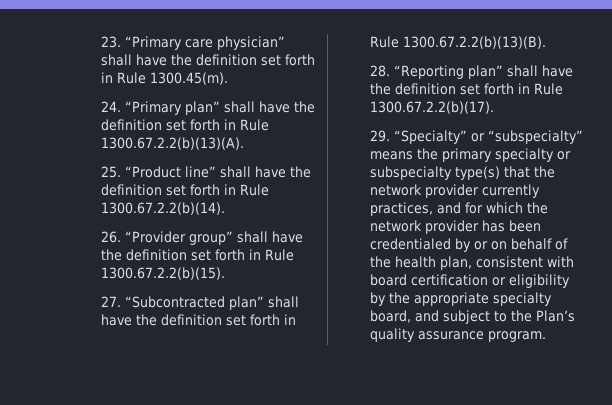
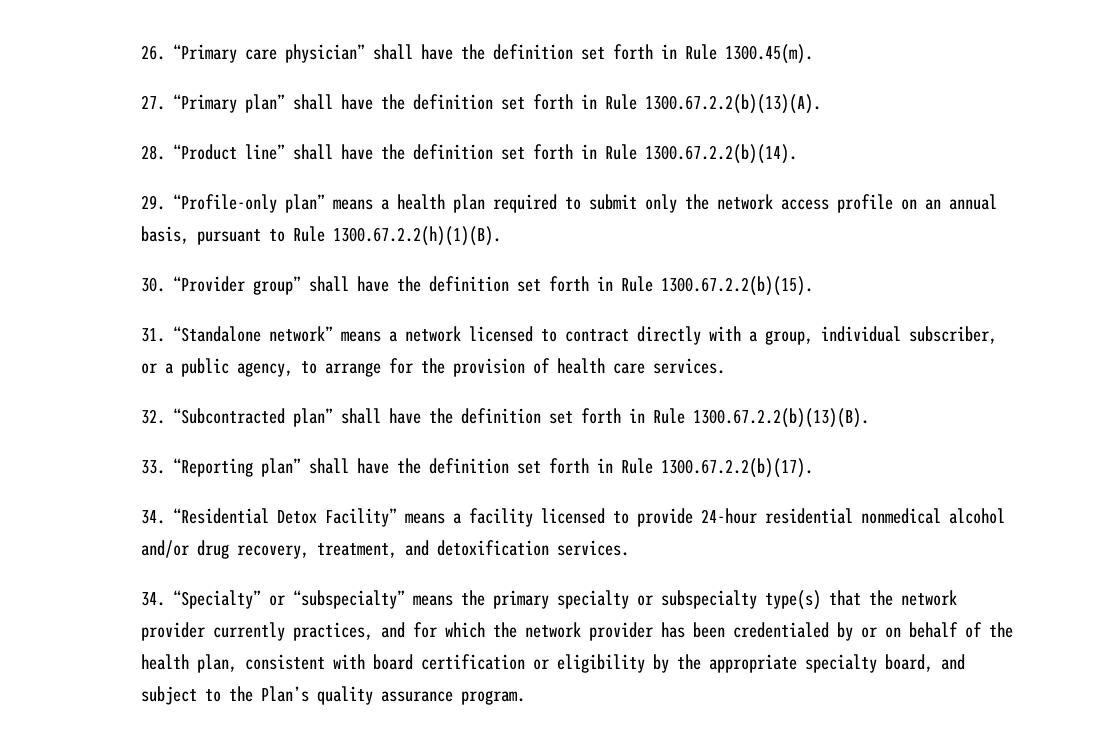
[101,36,122,48] 23. -> [140,45,165,60] 26.
[101,101,122,112] 24. -> [140,95,165,110] 27.
[101,166,122,178] 25. -> [140,145,165,160] 28.
[101,231,122,243] 26. -> [140,194,997,213] [140,226,501,246] [140,277,165,292] 29. “Profile-only plan” means a health plan required to submit only the network access profile on an annual basis, pursuant to Rule 1300.67.2.2(h)(1)(B). // 30.
[101,296,122,307] 27. -> [140,326,997,345] [140,358,725,377] [140,409,165,424] 31. “Standalone network” means a network licensed to contract directly with a group, individual subscriber, or a public agency, to arrange for the provision of health care services. // 32.
[370,65,391,77] 28. -> [140,460,165,474] 33.
[370,130,391,142] 29. -> [140,508,1005,527] [140,540,629,559] [140,592,165,606] 34. “Residential Detox Facility” means a facility licensed to provide 24-hour residential nonmedical alcohol and/or drug recovery, treatment, and detoxification services. // 34.

